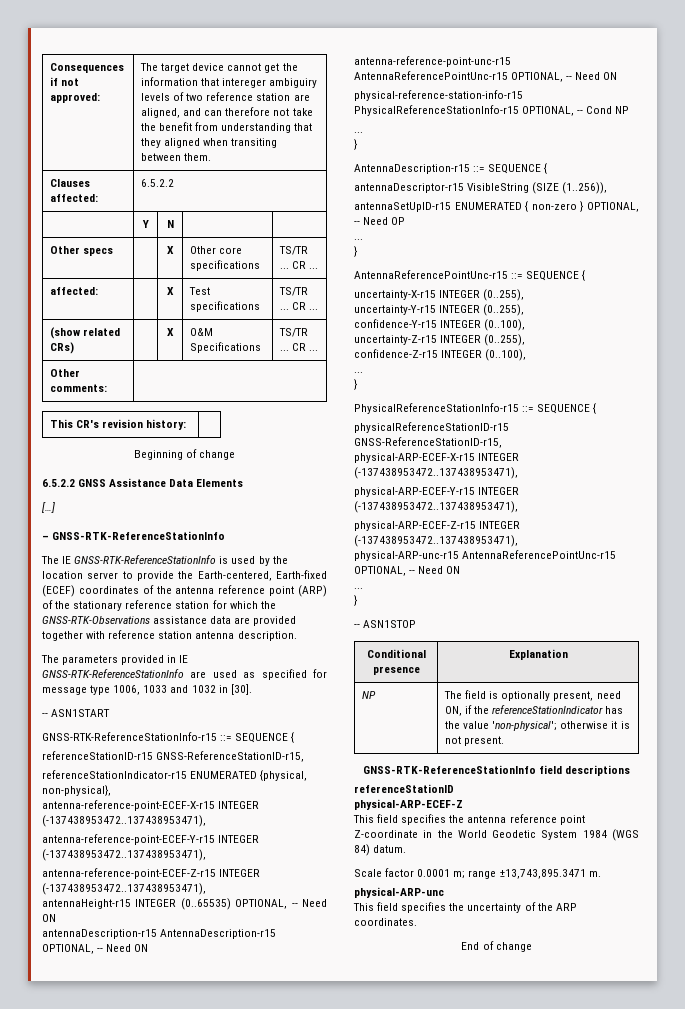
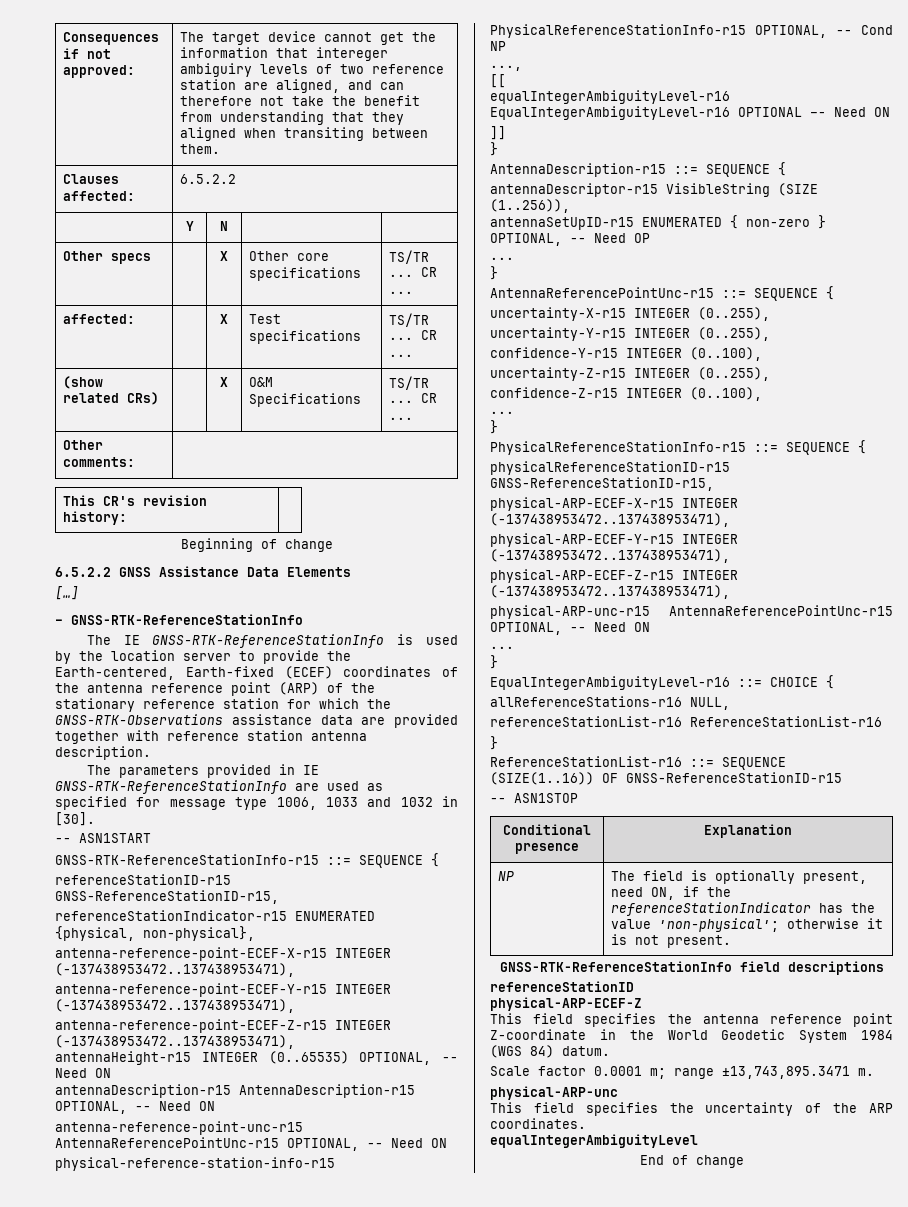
[354,132,363,133] ... -> [490,65,522,71] [490,74,506,88] [490,90,730,104] [490,106,890,120] [490,126,506,140] ..., // [[ // equalIntegerAmbiguityLevel-r16 EqualIntegerAmbiguityLevel-r16 OPTIONAL –- Need ON // ]]
(357, 600) none -> [490,675,834,690] [490,696,730,710] [490,716,882,727] [490,736,498,750] [490,756,786,770] [490,772,842,785] // EqualIntegerAmbiguityLevel-r16 ::= CHOICE { // allReferenceStations-r16 NULL, // referenceStationList-r16 ReferenceStationList-r16 // } // ReferenceStationList-r16 ::= SEQUENCE (SIZE(1..16)) OF GNSS-ReferenceStationID-r15
(417, 922) none -> [490,1134,698,1148] // equalIntegerAmbiguityLevel

